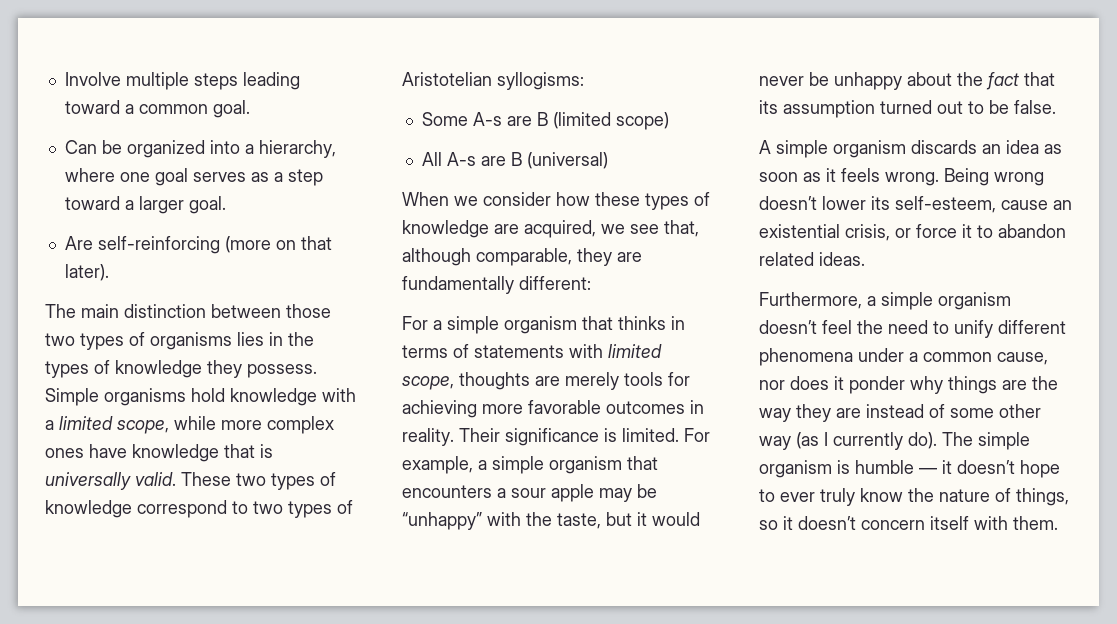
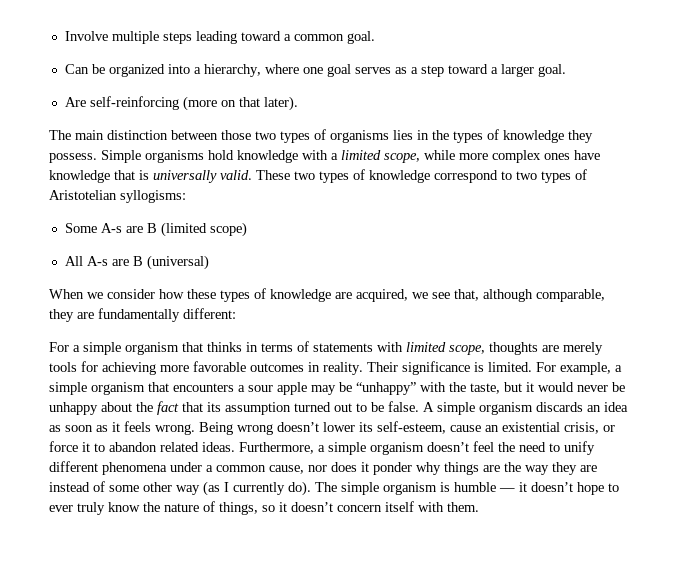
(1056, 107) // -> (419, 406) none
(865, 259) // -> (235, 447) none

